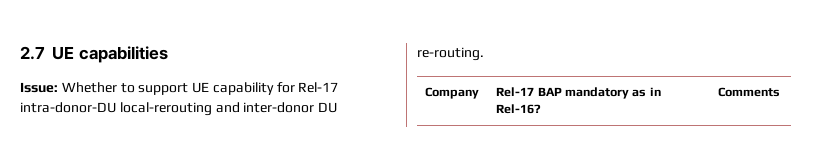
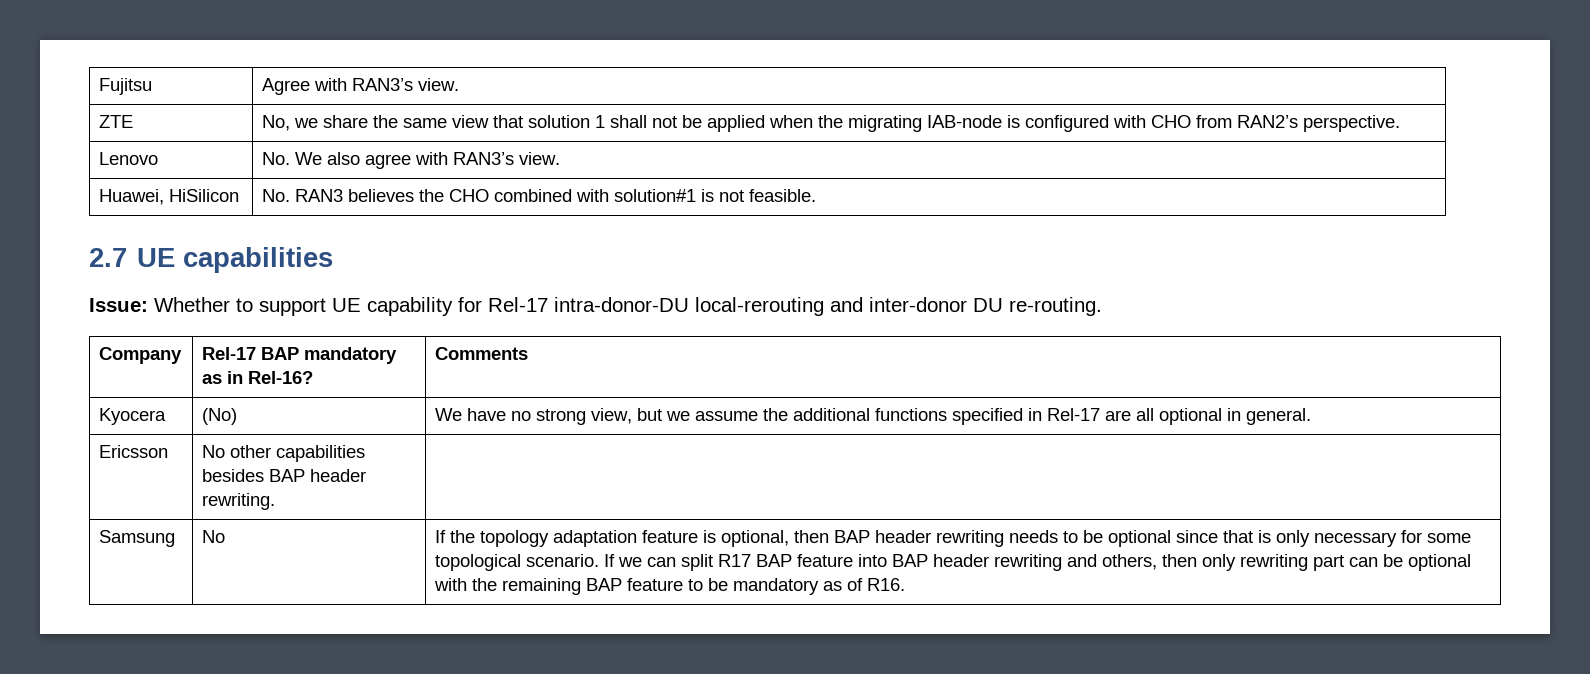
(20, 53) none -> [99,78,153,95] [262,78,460,95] [99,115,134,128] [262,115,1401,132] [99,152,159,165] [262,152,561,169] [99,189,240,205] [262,189,817,202] Fujitsu | Agree with RAN3’s view. // ZTE | No, we share the same view that solution 1 shall not be applied when the migrating IAB-node is configured with CHO from RAN2’s perspective. // Lenovo | No. We also agree with RAN3’s view. // Huawei, HiSilicon | No. RAN3 believes the CHO combined with solution#1 is not feasible. //
(781, 92) none -> [99,408,167,425] [202,408,238,425] [435,408,1312,425] [99,445,169,458] [202,445,366,462] [202,469,367,482] [202,493,276,510] [99,530,176,547] [202,530,226,543] [435,530,1472,547] [435,554,1472,571] [434,578,906,595] // Kyocera | (No) | We have no strong view, but we assume the additional functions specified in Rel-17 are all optional in general. // Ericsson | No other capabilities besides BAP header rewriting. | // Samsung | No | If the topology adaptation feature is optional, then BAP header rewriting needs to be optional since that is only necessary for some topological scenario. If we can split R17 BAP feature into BAP header rewriting and others, then only rewriting part can be optional with the remaining BAP feature to be mandatory as of R16.

